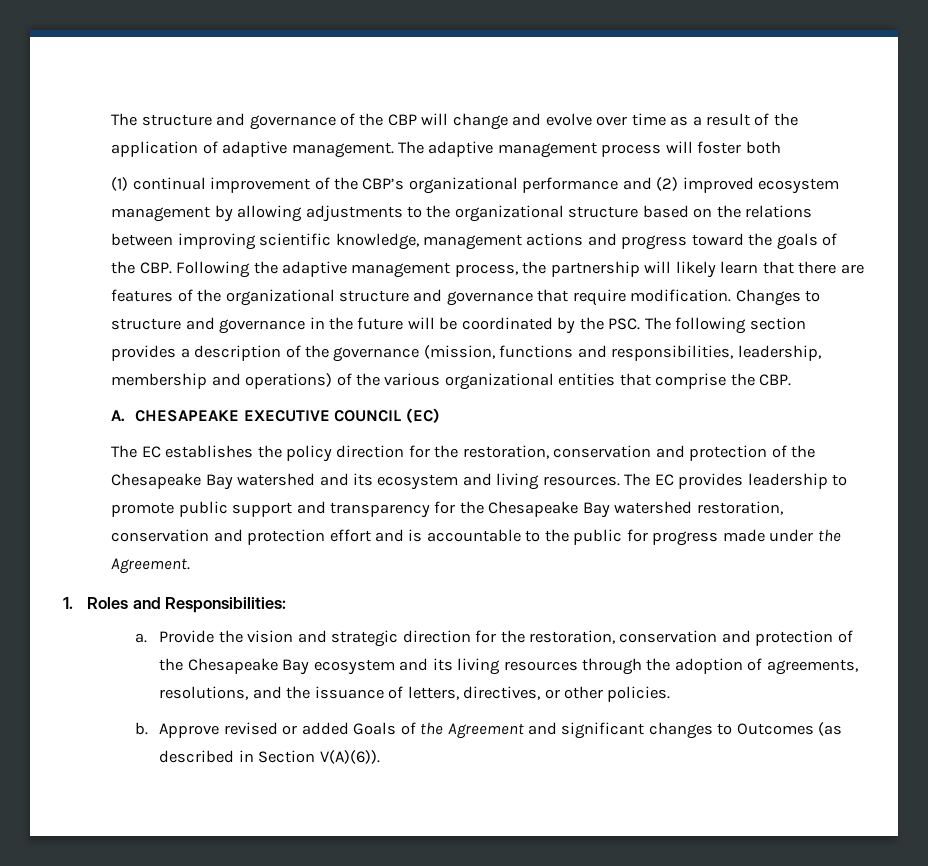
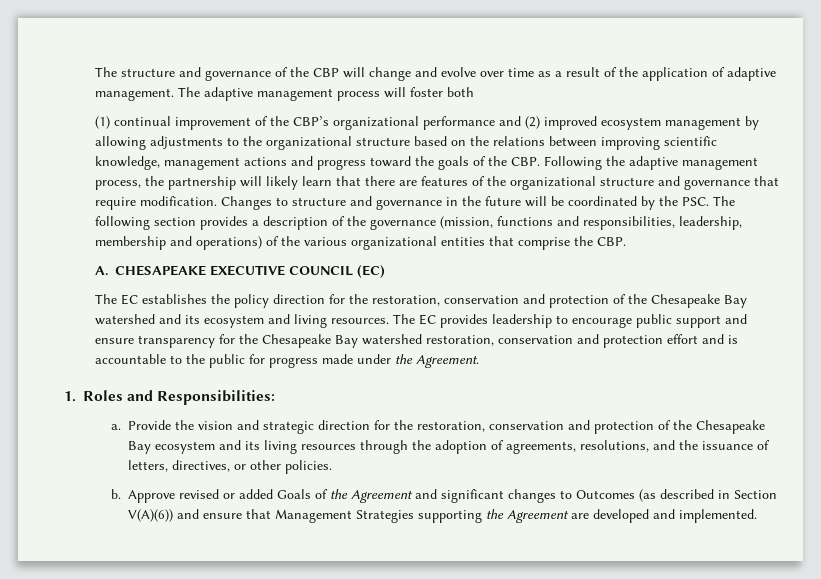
[111,502,175,517] promote -> [572,317,633,328] encourage
(326, 507) none -> [95,338,135,344] ensure
[319,750,380,764] V(A)(6)). -> [127,509,757,523] V(A)(6)) and ensure that Management Strategies supporting the Agreement are developed and implemented.

